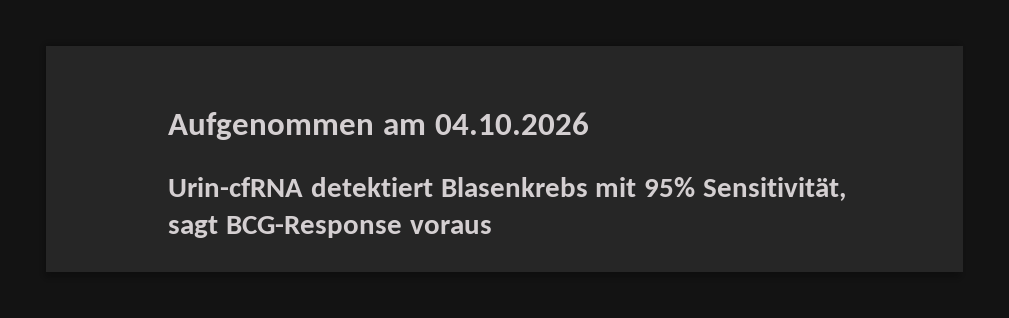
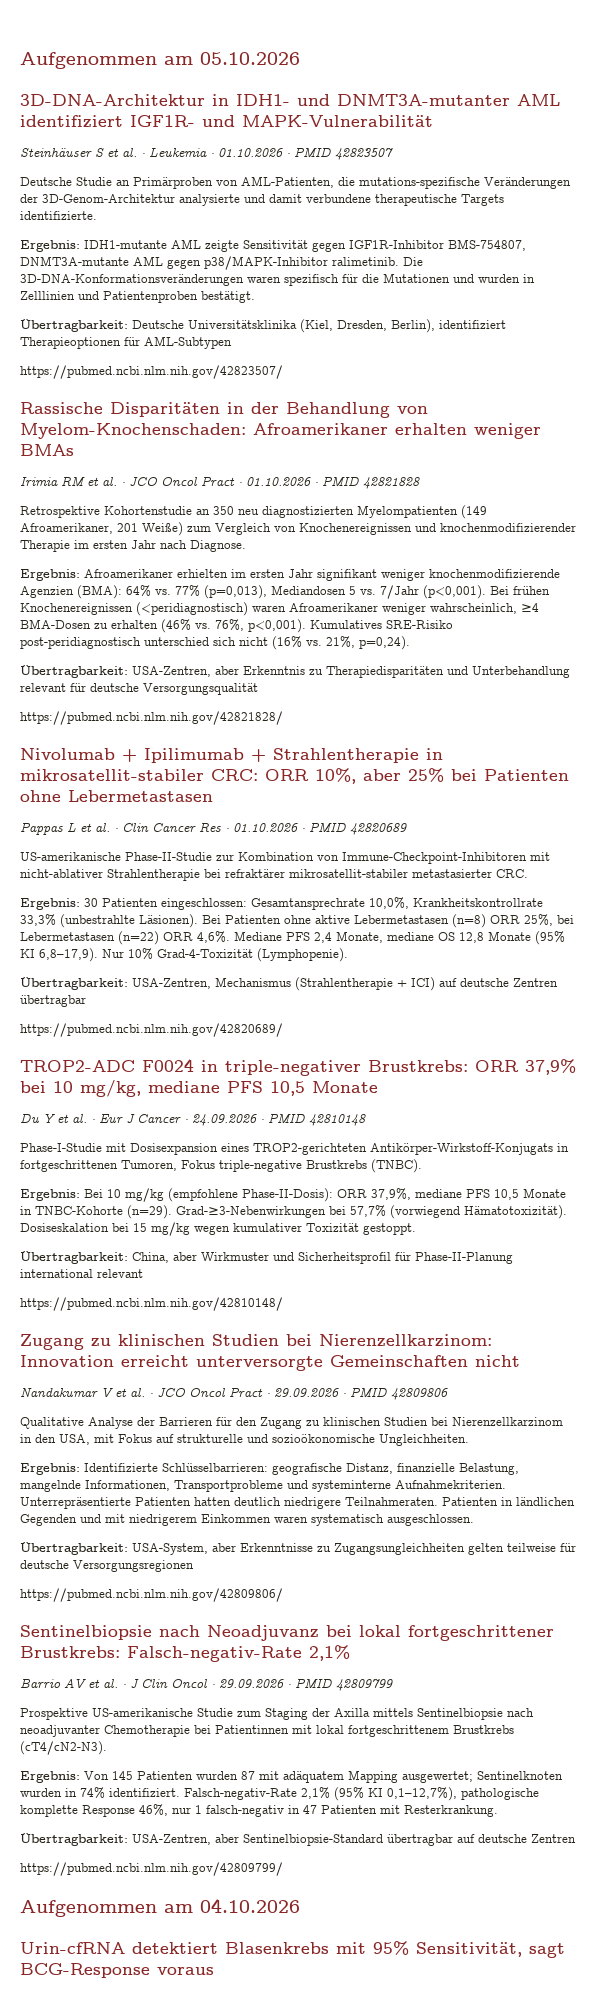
[168,112,426,140] Aufgenommen am -> [20,52,300,69] [20,94,560,106] [20,115,433,128] [20,147,393,160] [20,176,571,189] [20,194,504,206] [20,211,97,220] [20,239,526,252] [20,256,423,270] [20,273,535,286] [20,291,255,303] [20,319,506,333] [20,336,232,349] [20,365,283,379] [20,402,428,418] [20,423,541,439] [20,444,74,456] [20,476,420,489] [20,505,487,519] [20,522,576,536] [20,540,246,552] [20,569,560,581] [20,585,550,599] [20,602,539,616] [20,619,453,633] [20,636,410,650] [20,665,570,678] [20,683,258,695] [20,711,283,725] [20,748,443,763] [20,768,569,784] [20,790,213,802] [20,822,407,835] [20,852,550,864] [20,869,528,881] [20,897,543,910] [20,914,574,928] [20,931,565,945] [20,948,348,962] [20,977,558,991] [20,995,86,1007] [20,1023,283,1037] [20,1059,576,1076] [20,1080,378,1097] [20,1113,366,1126] [20,1143,569,1155] [20,1159,422,1173] [20,1188,566,1202] [20,1205,567,1219] [20,1222,416,1236] [20,1251,513,1264] [20,1269,143,1278] [20,1297,283,1311] [20,1334,492,1350] [20,1355,520,1371] [20,1387,448,1400] [20,1417,563,1429] [20,1434,469,1446] [20,1463,519,1475] [20,1480,506,1492] [20,1497,575,1509] [20,1514,474,1526] [20,1542,576,1555] [20,1560,194,1572] [20,1588,283,1602] [20,1625,554,1641] [20,1645,350,1662] [20,1678,393,1691] [20,1708,534,1720] [20,1725,514,1737] [20,1741,107,1755] [20,1770,563,1783] [20,1787,539,1801] [20,1804,498,1817] [20,1833,576,1846] [20,1862,283,1876] [20,1900,193,1917] Aufgenommen am 05.10.2026 // 3D-DNA-Architektur in IDH1- und DNMT3A-mutanter AML identifiziert IGF1R- und MAPK-Vulnerabilität // Steinhäuser S et al. · Leukemia · 01.10.2026 · PMID 42823507 // Deutsche Studie an Primärproben von AML-Patienten, die mutations-spezifische Veränderungen der 3D-Genom-Architektur analysierte und damit verbundene therapeutische Targets identifizierte. // Ergebnis: IDH1-mutante AML zeigte Sensitivität gegen IGF1R-Inhibitor BMS-754807, DNMT3A-mutante AML gegen p38/MAPK-Inhibitor ralimetinib. Die 3D-DNA-Konformationsveränderungen waren spezifisch für die Mutationen und wurden in Zelllinien und Patientenproben bestätigt. // Übertragbarkeit: Deutsche Universitätsklinika (Kiel, Dresden, Berlin), identifiziert Therapieoptionen für AML-Subtypen // https://pubmed.ncbi.nlm.nih.gov/42823507/ // Rassische Disparitäten in der Behandlung von Myelom-Knochenschaden: Afroamerikaner erhalten weniger BMAs // Irimia RM et al. · JCO Oncol Pract · 01.10.2026 · PMID 42821828 // Retrospektive Kohortenstudie an 350 neu diagnostizierten Myelompatienten (149 Afroamerikaner, 201 Weiße) zum Vergleich von Knochenereignissen und knochenmodifizierender Therapie im ersten Jahr nach Diagnose. // Ergebnis: Afroamerikaner erhielten im ersten Jahr signifikant weniger knochenmodifizierende Agenzien (BMA): 64% vs. 77% (p=0,013), Mediandosen 5 vs. 7/Jahr (p<0,001). Bei frühen Knochenereignissen (<peridiagnostisch) waren Afroamerikaner weniger wahrscheinlich, ≥4 BMA-Dosen zu erhalten (46% vs. 76%, p<0,001). Kumulatives SRE-Risiko post-peridiagnostisch unterschied sich nicht (16% vs. 21%, p=0,24). // Übertragbarkeit: USA-Zentren, aber Erkenntnis zu Therapiedisparitäten und Unterbehandlung relevant für deutsche Versorgungsqualität // https://pubmed.ncbi.nlm.nih.gov/42821828/ // Nivolumab + Ipilimumab + Strahlentherapie in mikrosatellit-stabiler CRC: ORR 10%, aber 25% bei Patienten ohne Lebermetastasen // Pappas L et al. · Clin Cancer Res · 01.10.2026 · PMID 42820689 // US-amerikanische Phase-II-Studie zur Kombination von Immune-Checkpoint-Inhibitoren mit nicht-ablativer Strahlentherapie bei refraktärer mikrosatellit-stabiler metastasierter CRC. // Ergebnis: 30 Patienten eingeschlossen: Gesamtansprechrate 10,0%, Krankheitskontrollrate 33,3% (unbestrahlte Läsionen). Bei Patienten ohne aktive Lebermetastasen (n=8) ORR 25%, bei Lebermetastasen (n=22) ORR 4,6%. Mediane PFS 2,4 Monate, mediane OS 12,8 Monate (95% KI 6,8–17,9). Nur 10% Grad-4-Toxizität (Lymphopenie). // Übertragbarkeit: USA-Zentren, Mechanismus (Strahlentherapie + ICI) auf deutsche Zentren übertragbar // https://pubmed.ncbi.nlm.nih.gov/42820689/ // TROP2-ADC F0024 in triple-negativer Brustkrebs: ORR 37,9% bei 10 mg/kg, mediane PFS 10,5 Monate // Du Y et al. · Eur J Cancer · 24.09.2026 · PMID 42810148 // Phase-I-Studie mit Dosisexpansion eines TROP2-gerichteten Antikörper-Wirkstoff-Konjugats in fortgeschrittenen Tumoren, Fokus triple-negative Brustkrebs (TNBC). // Ergebnis: Bei 10 mg/kg (empfohlene Phase-II-Dosis): ORR 37,9%, mediane PFS 10,5 Monate in TNBC-Kohorte (n=29). Grad-≥3-Nebenwirkungen bei 57,7% (vorwiegend Hämatotoxizität). Dosiseskalation bei 15 mg/kg wegen kumulativer Toxizität gestoppt. // Übertragbarkeit: China, aber Wirkmuster und Sicherheitsprofil für Phase-II-Planung international relevant // https://pubmed.ncbi.nlm.nih.gov/42810148/ // Zugang zu klinischen Studien bei Nierenzellkarzinom: Innovation erreicht unterversorgte Gemeinschaften nicht // Nandakumar V et al. · JCO Oncol Pract · 29.09.2026 · PMID 42809806 // Qualitative Analyse der Barrieren für den Zugang zu klinischen Studien bei Nierenzellkarzinom in den USA, mit Fokus auf strukturelle und sozioökonomische Ungleichheiten. // Ergebnis: Identifizierte Schlüsselbarrieren: geografische Distanz, finanzielle Belastung, mangelnde Informationen, Transportprobleme und systeminterne Aufnahmekriterien. Unterrepräsentierte Patienten hatten deutlich niedrigere Teilnahmeraten. Patienten in ländlichen Gegenden und mit niedrigerem Einkommen waren systematisch ausgeschlossen. // Übertragbarkeit: USA-System, aber Erkenntnisse zu Zugangsungleichheiten gelten teilweise für deutsche Versorgungsregionen // https://pubmed.ncbi.nlm.nih.gov/42809806/ // Sentinelbiopsie nach Neoadjuvanz bei lokal fortgeschrittener Brustkrebs: Falsch-negativ-Rate 2,1% // Barrio AV et al. · J Clin Oncol · 29.09.2026 · PMID 42809799 // Prospektive US-amerikanische Studie zum Staging der Axilla mittels Sentinelbiopsie nach neoadjuvanter Chemotherapie bei Patientinnen mit lokal fortgeschrittenem Brustkrebs (cT4/cN2-N3). // Ergebnis: Von 145 Patienten wurden 87 mit adäquatem Mapping ausgewertet; Sentinelknoten wurden in 74% identifiziert. Falsch-negativ-Rate 2,1% (95% KI 0,1–12,7%), pathologische komplette Response 46%, nur 1 falsch-negativ in 47 Patienten mit Resterkrankung. // Übertragbarkeit: USA-Zentren, aber Sentinelbiopsie-Standard übertragbar auf deutsche Zentren // https://pubmed.ncbi.nlm.nih.gov/42809799/ // Aufgenommen am

